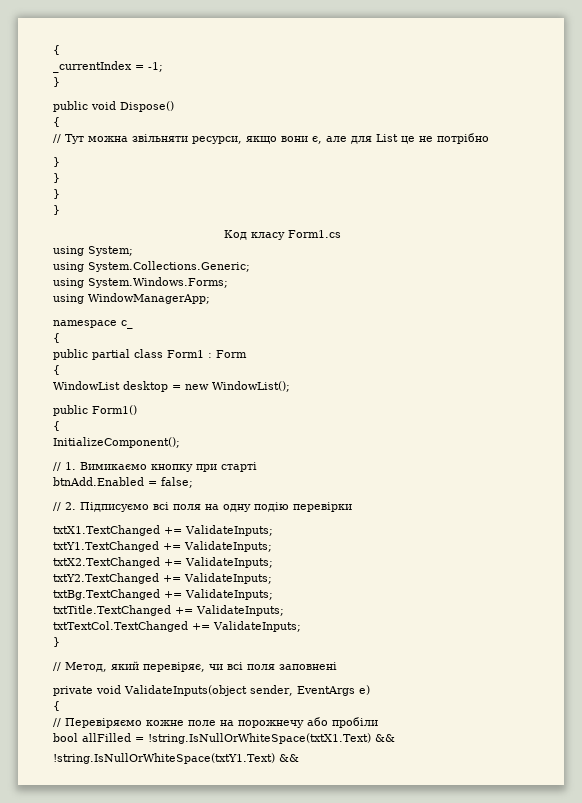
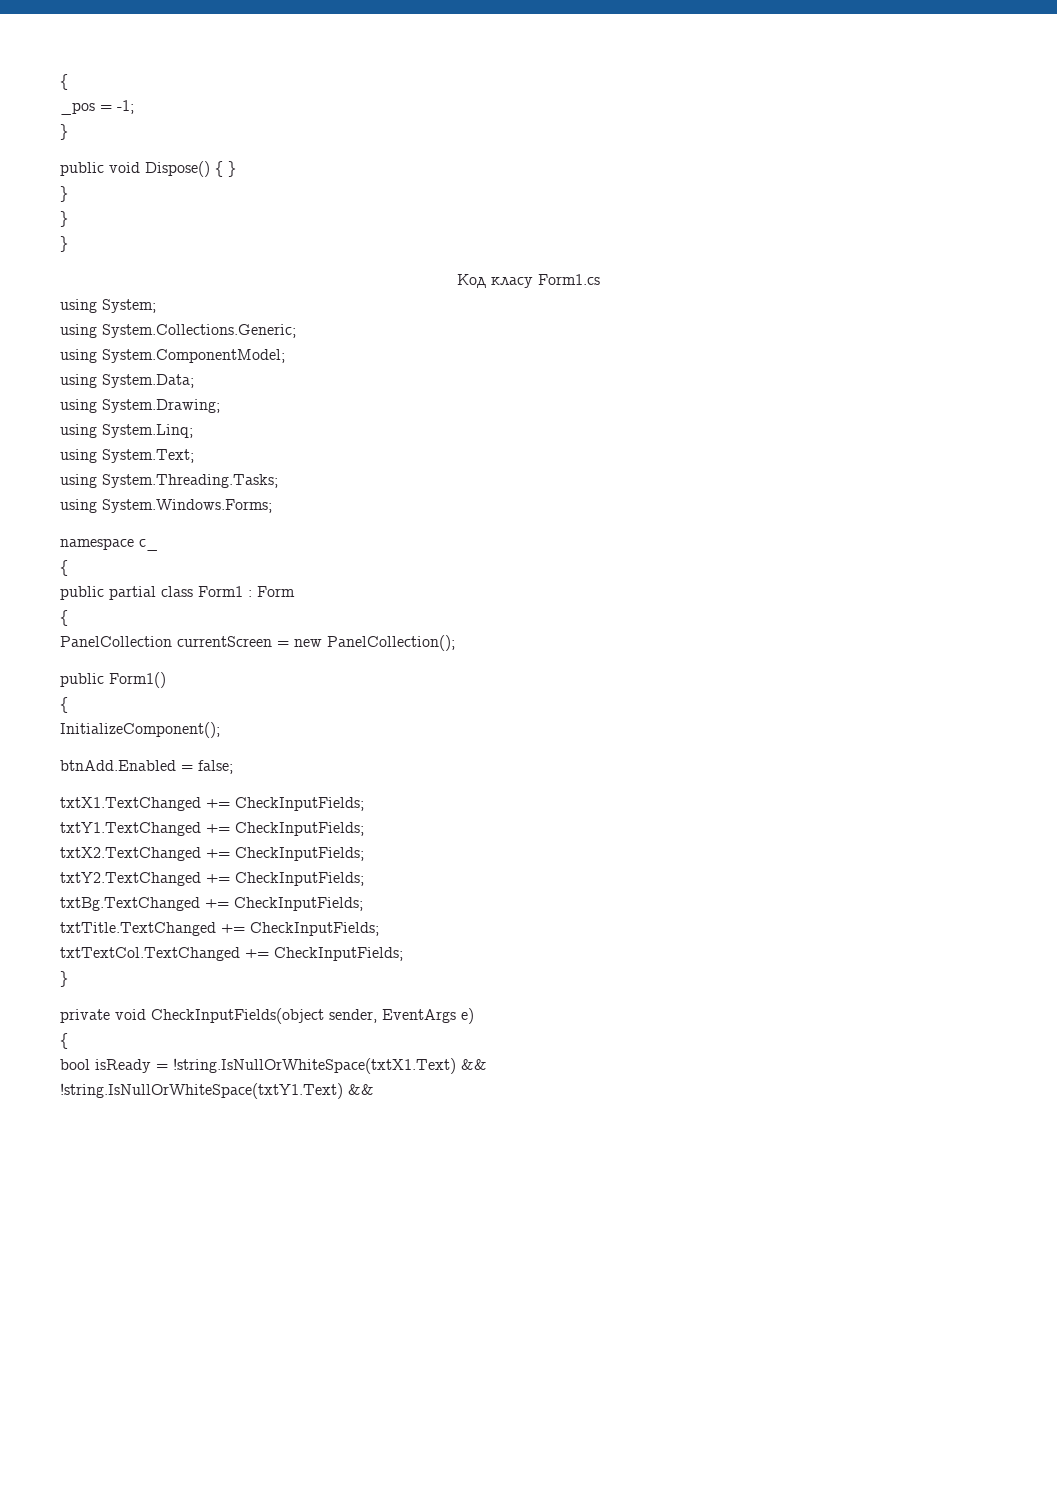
[53,45,60,55] [53,61,132,73] { // _currentIndex -> [60,74,68,90] [60,102,95,115] { // _pos
[53,117,60,127] [53,133,489,144] // { // // Тут можна звільняти ресурси, якщо вони є, але для List це не потрібно // -> [215,161,223,177] {
[88,277,228,288] [53,293,210,304] System.Windows.Forms; // using WindowManagerApp; -> [102,349,285,363] [60,374,194,388] [60,399,220,413] [60,424,193,438] [60,449,194,463] [60,474,278,488] [60,499,272,513] System.ComponentModel; // using System.Data; // using System.Drawing; // using System.Linq; // using System.Text; // using System.Threading.Tasks; // using System.Windows.Forms;
[53,381,168,392] WindowList desktop -> [60,636,272,647] PanelCollection currentScreen
[212,381,290,392] WindowList(); -> [327,635,455,651] PanelCollection();
[53,462,257,472] [53,477,193,488] [53,502,352,512] // 1. Вимикаємо кнопку при старті // btnAdd.Enabled = false; // // 2. Підписуємо всі поля на одну подію перевірки -> [60,760,233,774] btnAdd.Enabled = false;
[185,525,273,536] ValidateInputs; -> [235,797,364,811] CheckInputFields;
[184,541,272,552] ValidateInputs; -> [235,822,364,836] CheckInputFields;
[185,557,273,568] ValidateInputs; -> [235,847,364,861] CheckInputFields;
[184,573,272,584] ValidateInputs; -> [235,872,364,886] CheckInputFields;
[185,589,273,600] ValidateInputs; -> [234,897,363,911] CheckInputFields;
[196,605,284,616] ValidateInputs; -> [250,922,379,936] CheckInputFields;
[213,621,301,632] [53,637,60,647] [53,661,337,672] ValidateInputs; // } // // Метод, який перевіряє, чи всі поля заповнені -> [274,947,403,961] [60,971,68,987] CheckInputFields; // }
[124,685,247,696] ValidateInputs(object -> [151,1008,324,1024] CheckInputFields(object
[53,717,378,728] // // Перевіряємо кожне поле на порожнечу або пробіли -> (68, 1041) none
[82,733,131,742] allFilled -> [95,1059,151,1073] isReady

